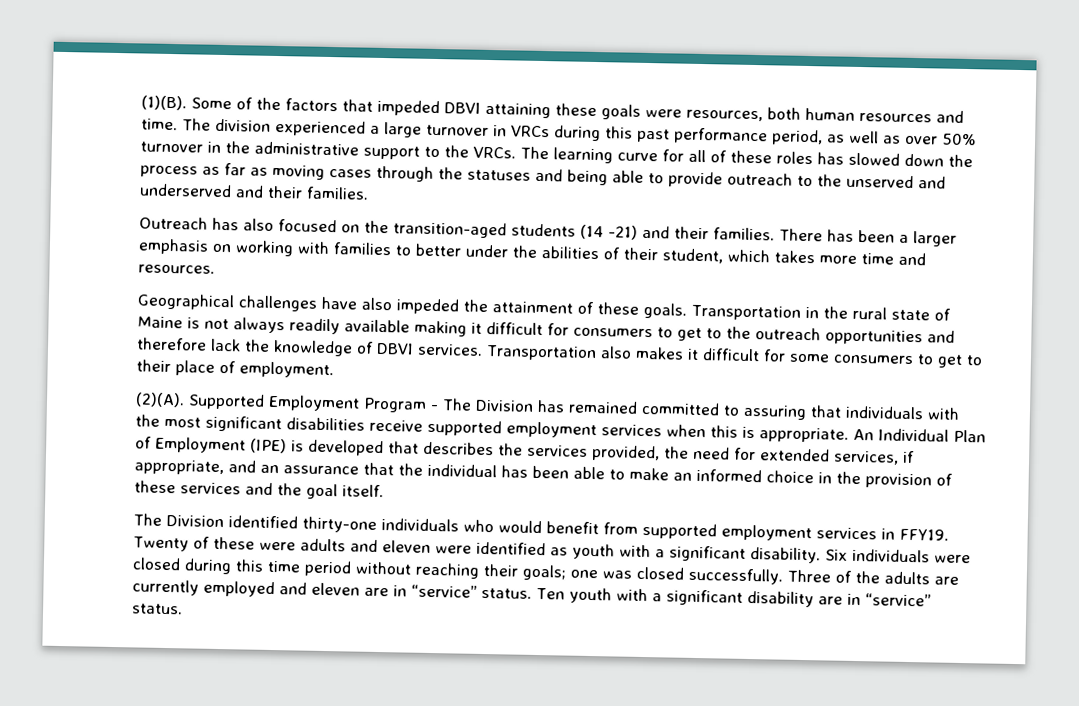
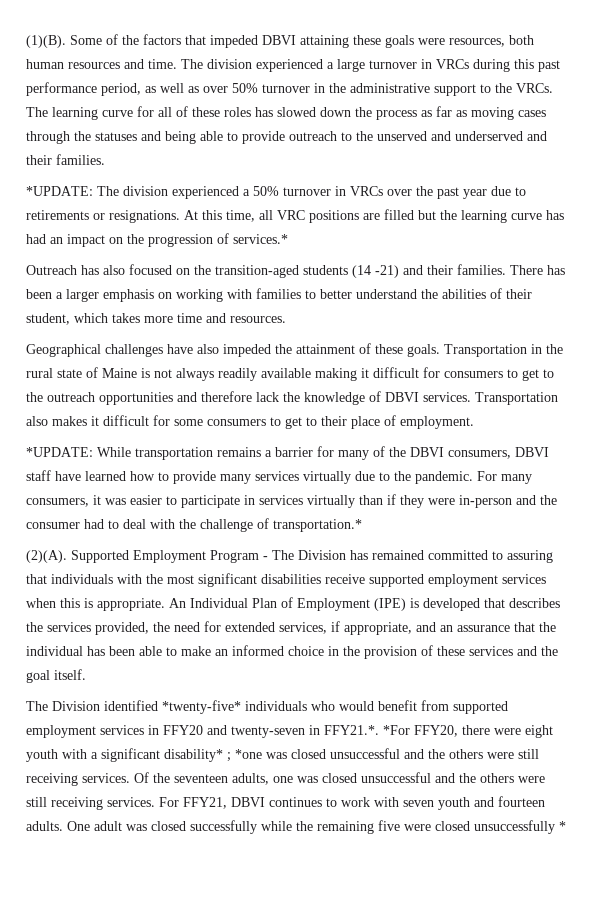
(369, 193) none -> [26,186,526,199] [26,209,564,223] [26,233,288,247] // *UPDATE: The division experienced a 50% turnover in VRCs over the past year due to retirements or resignations. At this time, all VRC positions are filled but the learning curve has had an impact on the progression of services.*
[465,244,509,258] under -> [356,289,417,299] understand
(334, 370) none -> [26,446,549,460] [26,470,532,484] [26,494,557,508] [26,518,362,532] // *UPDATE: While transportation remains a barrier for many of the DBVI consumers, DBVI staff have learned how to provide many services virtually due to the pandemic. For many consumers, it was easier to participate in services virtually than if they were in-person and the consumer had to deal with the challenge of transportation.*
[302,516,377,533] thirty-one -> [162,700,241,714] *twenty-five*
[899,528,949,541] [133,536,971,564] [132,557,959,585] [132,579,931,608] [132,603,183,615] FFY19. Twenty of these were adults and eleven were identified as youth with a significant disability. Six individuals were closed during this time period without reaching their goals; one was closed successfully. Three of the adults are currently employed and eleven are in “service” status. Ten youth with a significant disability are in “service” status. -> [163,725,553,738] [26,748,539,762] [26,772,545,786] [26,796,545,810] [26,820,566,834] FFY20 and twenty-seven in FFY21.*. *For FFY20, there were eight youth with a significant disability* ; *one was closed unsuccessful and the others were still receiving services. Of the seventeen adults, one was closed unsuccessful and the others were still receiving services. For FFY21, DBVI continues to work with seven youth and fourteen adults. One adult was closed successfully while the remaining five were closed unsuccessfully *

